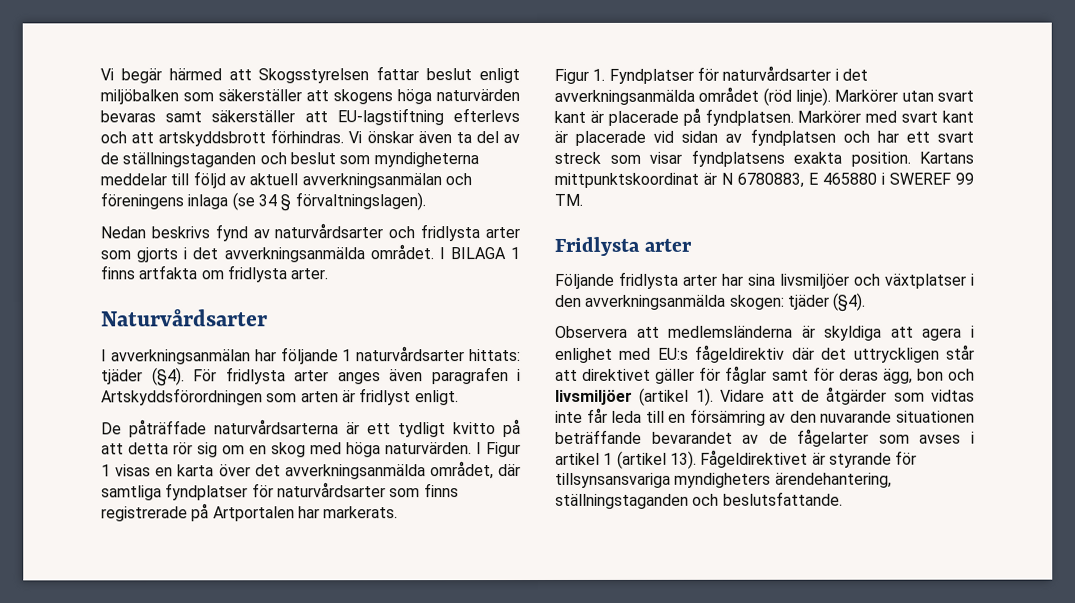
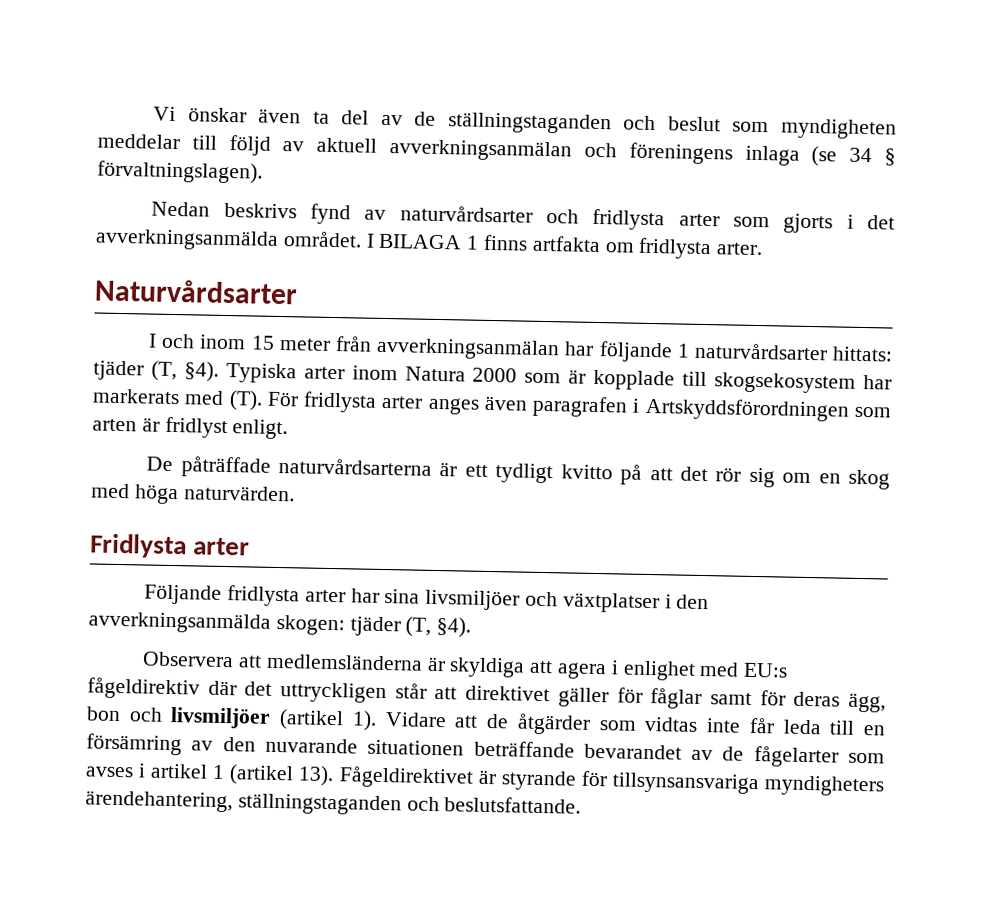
[100,66,520,84] [100,89,520,105] [100,108,520,126] [100,129,363,147] Vi begär härmed att Skogsstyrelsen fattar beslut enligt miljöbalken som säkerställer att skogens höga naturvärden bevaras samt säkerställer att EU-lagstiftning efterlevs och att artskyddsbrott förhindras. Vi -> [153,106,177,122] Vi
[373,152,479,168] myndigheterna -> [780,118,897,140] myndigheten
(107, 355) none -> [161,333,372,352] och inom 15 meter från
[151,367,185,387] (§4). -> [150,360,892,394] [92,388,263,411] (T, §4). Typiska arter inom Natura 2000 som är kopplade till skogsekosystem har markerats med (T).
[128,442,169,455] detta -> [679,466,708,482] det
[476,442,521,458] [101,461,521,480] [101,482,459,501] [101,503,399,522] [554,65,868,84] [554,86,974,106] [554,107,974,126] [554,128,974,146] [554,149,974,167] [554,172,974,188] [554,193,583,206] I Figur 1 visas en karta över det avverkningsanmälda området, där samtliga fyndplatser för naturvårdsarter som finns registrerade på Artportalen har markerats. // Figur 1. Fyndplatser för naturvårdsarter i det avverkningsanmälda området (röd linje). Markörer utan svart kant är placerade på fyndplatsen. Markörer med svart kant är placerade vid sidan av fyndplatsen och har ett svart streck som visar fyndplatsens exakta position. Kartans mittpunktskoordinat är N 6780883, E 465880 i SWEREF 99 TM. -> (295, 493) none
[832,292,867,312] (§4). -> [405,616,472,638] (T, §4).

